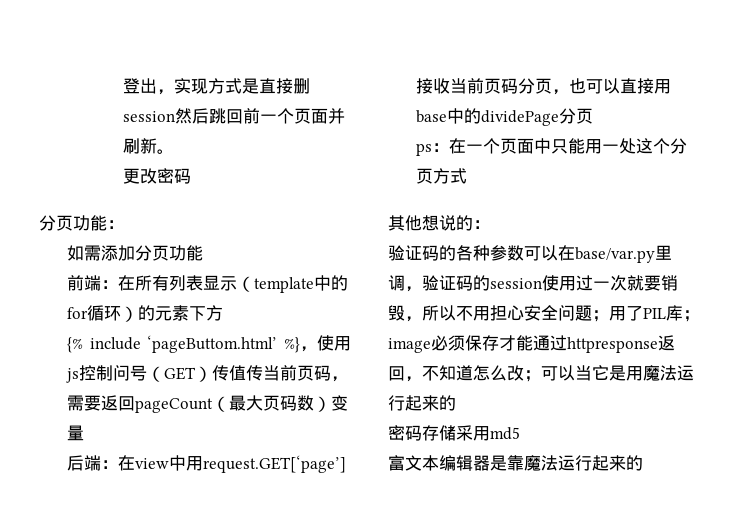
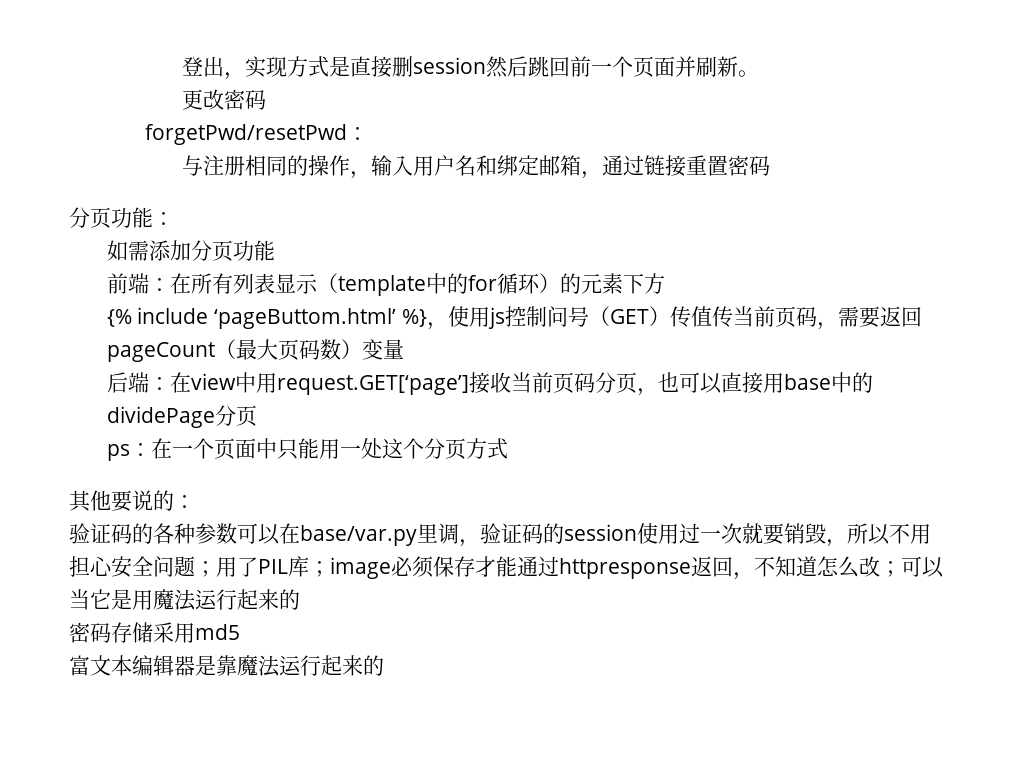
(192, 176) none -> [144,124,368,145] [182,155,771,179] // forgetPwd/resetPwd： // 与注册相同的操作，输入用户名和绑定邮箱，通过链接重置密码
[422,215,439,231] 想 -> [111,490,132,512] 要

